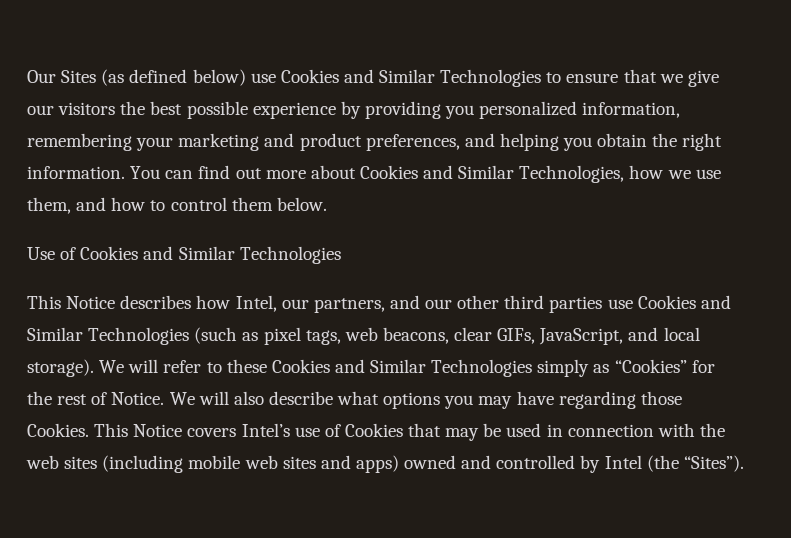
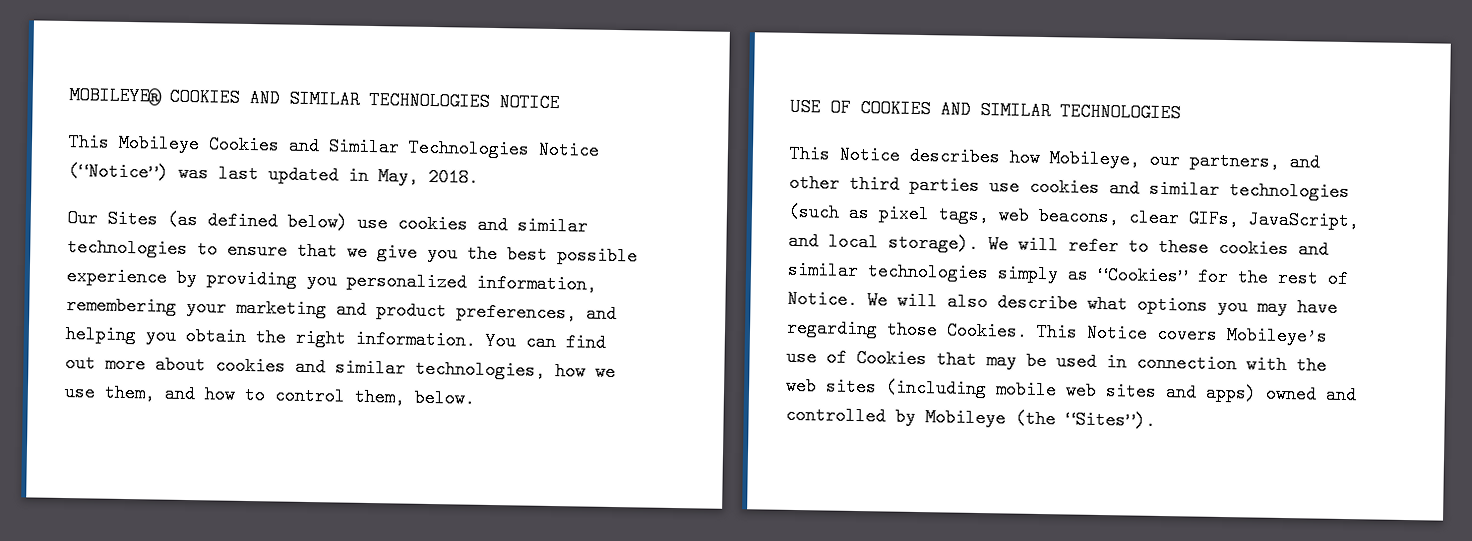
(27, 76) none -> [69,86,560,113] [68,133,600,160] [68,162,479,187] MOBILEYE® COOKIES AND SIMILAR TECHNOLOGIES NOTICE // This Mobileye Cookies and Similar Technologies Notice (“Notice”) was last updated in May, 2018. //
[280,69,542,87] Cookies and Similar Technologies -> [397,214,588,236] [67,238,188,258] cookies and similar technologies
[27,102,116,115] our visitors -> [427,243,458,263] you
[359,165,625,183] Cookies and Similar Technologies, -> [215,356,546,380] cookies and similar technologies,
[231,197,273,211] them -> [354,387,406,407] them,
[27,246,341,264] Use of Cookies and Similar Technologies -> [790,97,1181,123] USE OF COOKIES AND SIMILAR TECHNOLOGIES
[235,295,277,312] Intel, -> [1049,149,1141,169] Mobileye,
[425,299,453,309] our -> (1320, 162) none
[637,295,731,309] [27,327,190,345] Cookies and Similar Technologies -> [1029,177,1350,202] cookies and similar technologies
[271,359,533,377] Cookies and Similar Technologies -> [1218,238,1329,259] [787,260,989,283] cookies and similar technologies
[241,423,290,437] Intel’s -> [1226,326,1328,346] Mobileye’s
[604,455,642,469] Intel -> [925,408,1006,428] Mobileye

